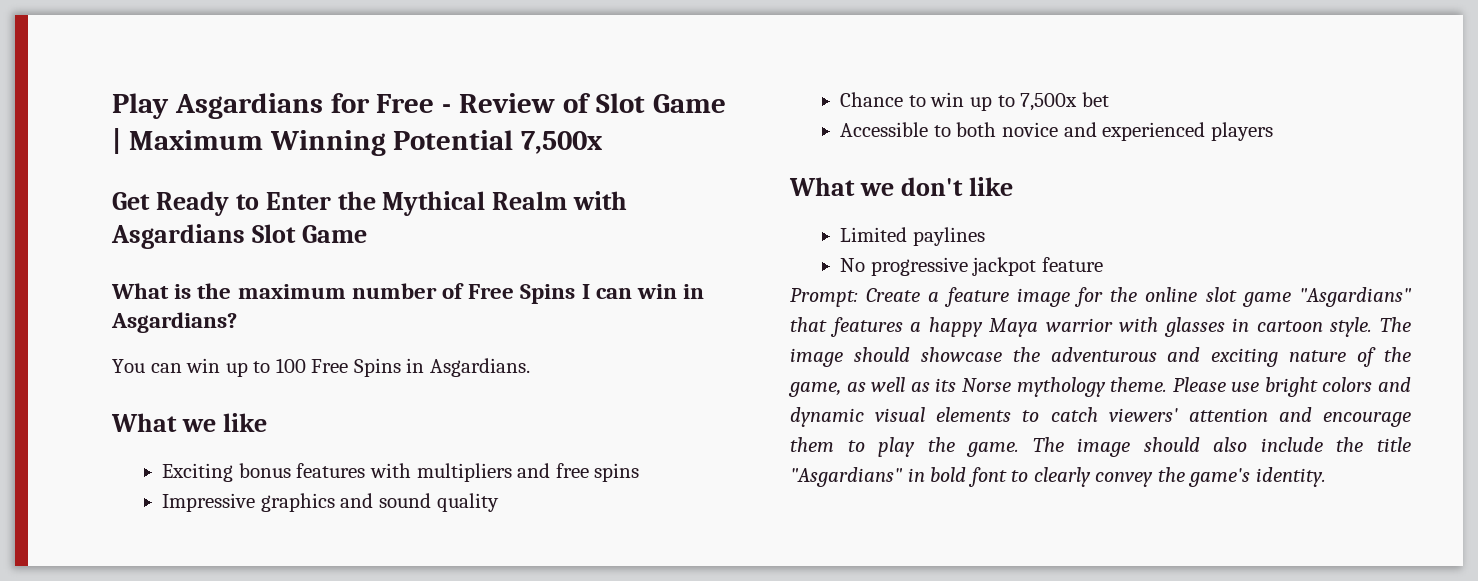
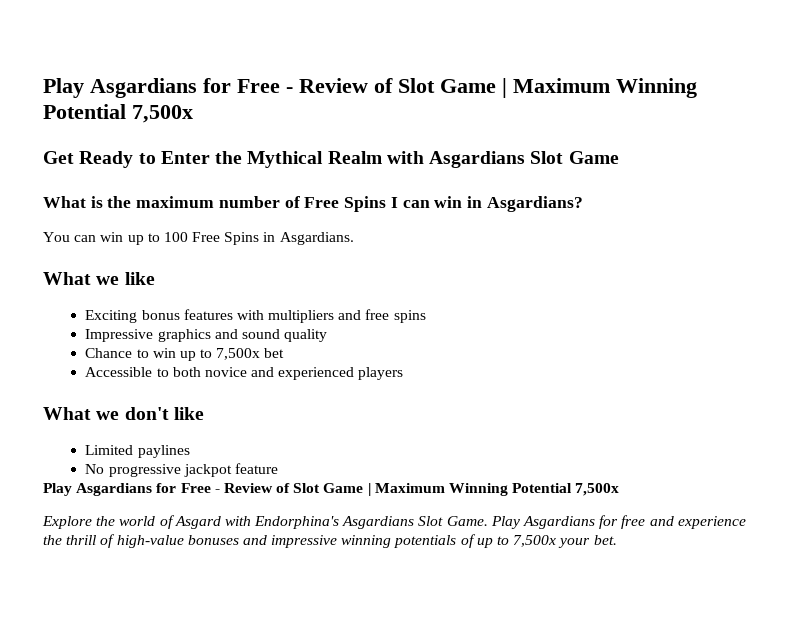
[790,287,1412,307] [790,317,1411,337] [790,347,1412,367] [788,377,1411,397] [790,407,1411,427] [790,437,1411,457] [790,467,1326,487] Prompt: Create a feature image for the online slot game "Asgardians" that features a happy Maya warrior with glasses in cartoon style. The image should showcase the adventurous and exciting nature of the game, as well as its Norse mythology theme. Please use bright colors and dynamic visual elements to catch viewers' attention and encourage them to play the game. The image should also include the title "Asgardians" in bold font to clearly convey the game's identity. -> [43,483,620,496] [42,515,746,529] [43,534,617,548] Play Asgardians for Free - Review of Slot Game | Maximum Winning Potential 7,500x // Explore the world of Asgard with Endorphina's Asgardians Slot Game. Play Asgardians for free and experience the thrill of high-value bonuses and impressive winning potentials of up to 7,500x your bet.

